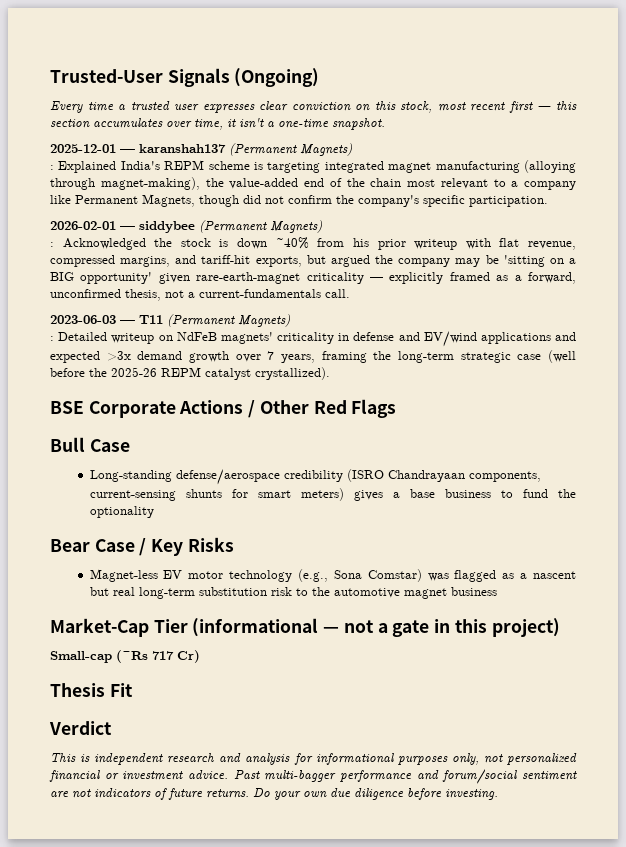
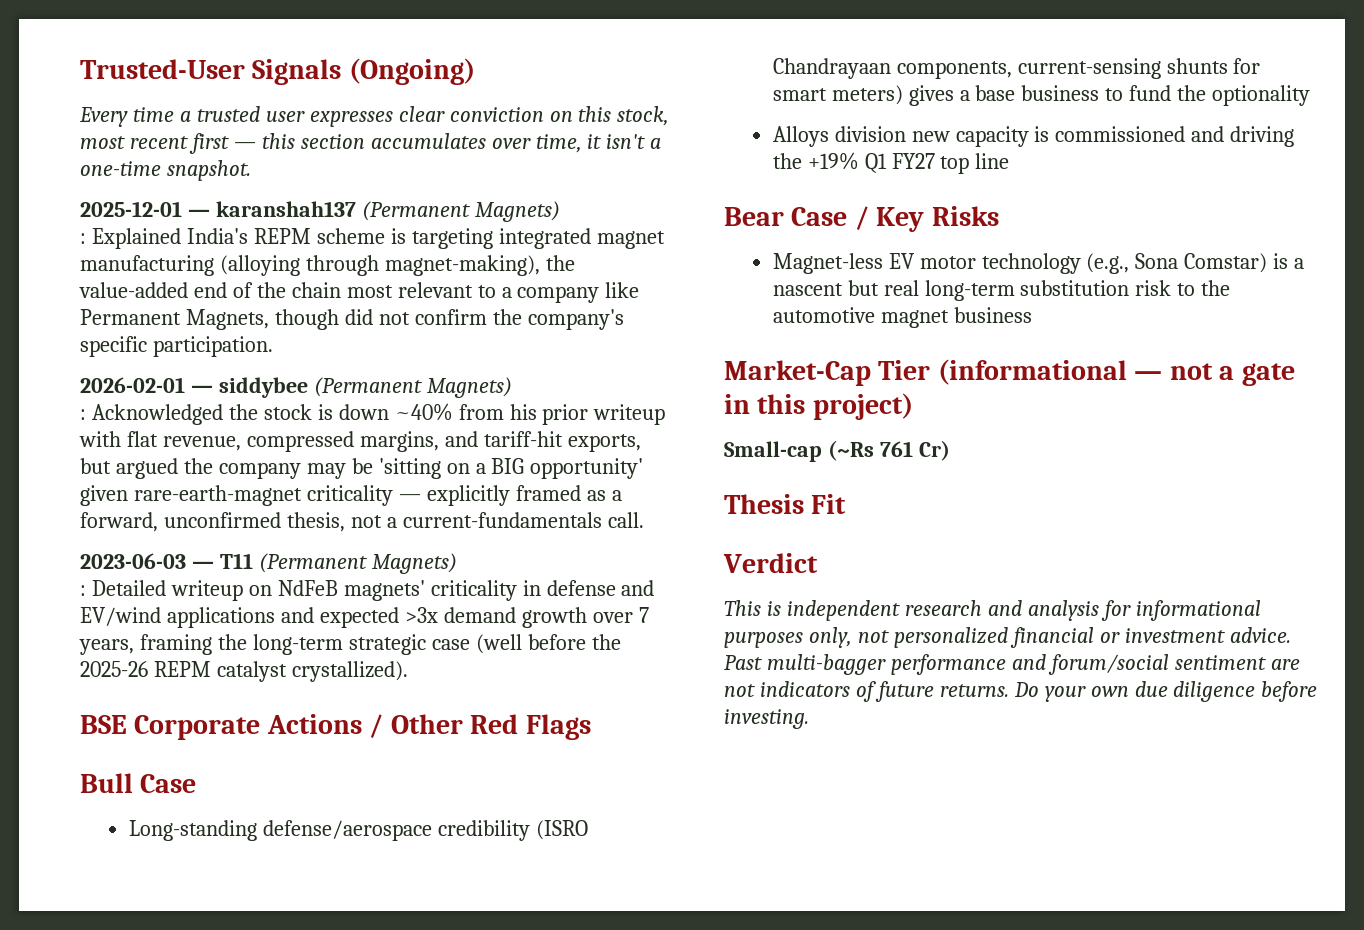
(154, 512) none -> [772,126,1295,147] [772,152,1010,174] // Alloys division new capacity is commissioned and driving the +19% Q1 FY27 top line
[427,570,515,582] was flagged as -> [1273,253,1289,269] is
[152,651,174,660] 717 -> [879,441,913,457] 761

